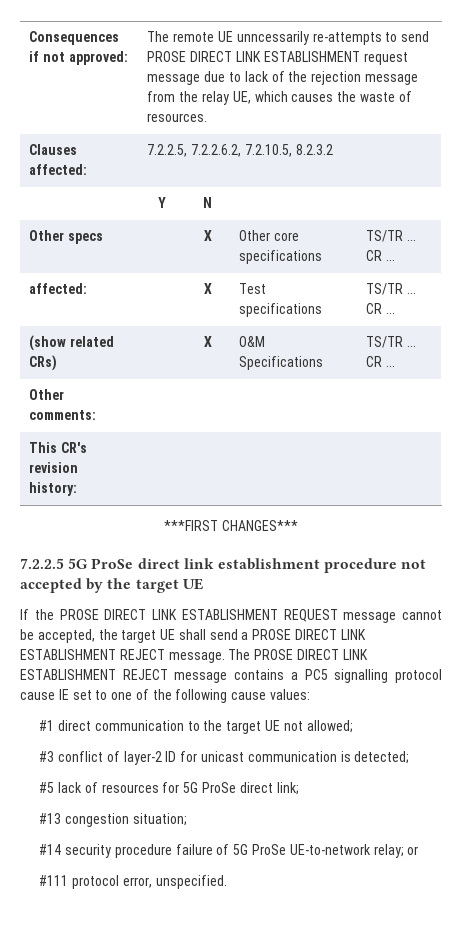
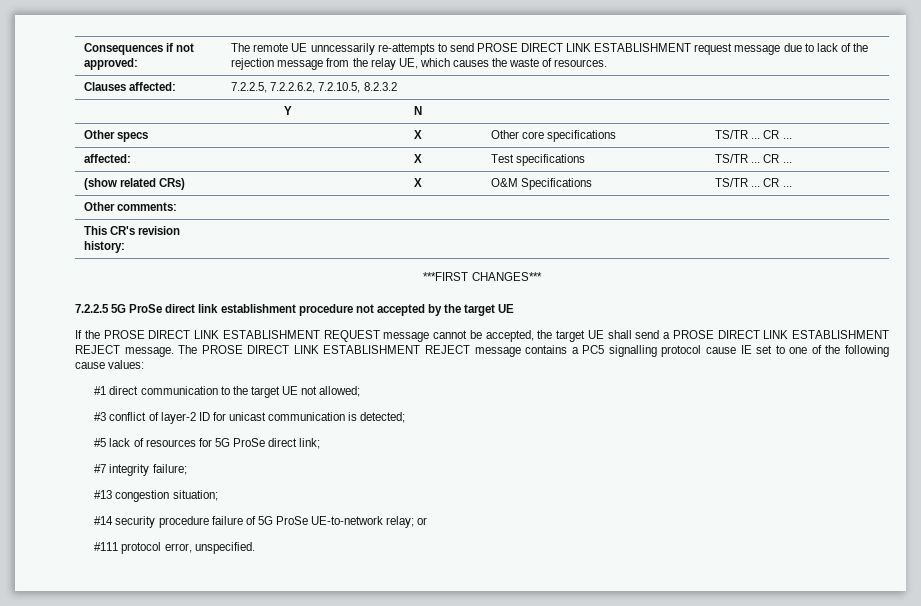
(299, 788) none -> [94,464,187,476] // #7 integrity failure;

